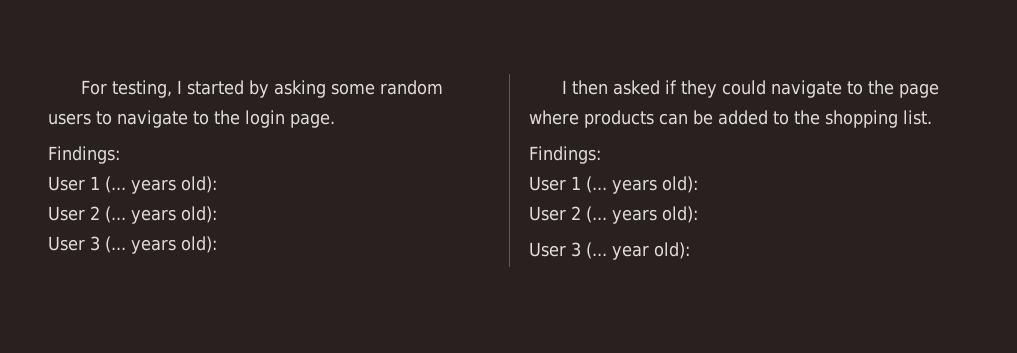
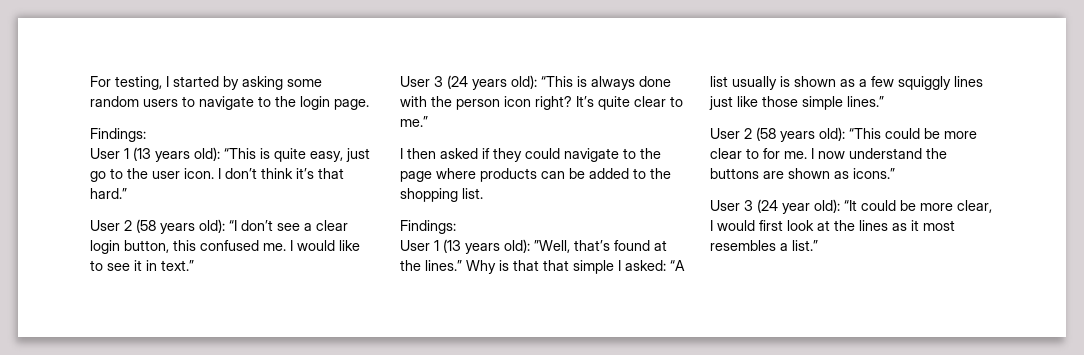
[105,176,217,194] [48,206,217,224] [48,236,217,254] (... years old): // User 2 (... years old): // User 3 (... years old): -> [133,147,370,162] [90,168,344,182] [90,188,127,199] [90,219,348,234] [90,240,360,254] [90,260,194,271] [400,75,671,90] [400,96,683,110] [400,116,428,127] (13 years old): “This is quite easy, just go to the user icon. I don’t think it’s that hard.” // User 2 (58 years old): “I don’t see a clear login button, this confused me. I would like to see it in text.” // User 3 (24 years old): “This is always done with the person icon right? It’s quite clear to me.”
[586,176,698,194] [529,206,698,224] [529,242,607,259] (... years old): // User 2 (... years old): // User 3 (... -> [443,239,667,254] [400,260,685,274] [710,76,983,90] [709,96,884,110] [710,127,977,142] [710,148,947,159] [710,168,895,179] [710,199,778,213] (13 years old): ”Well, that’s found at the lines.” Why is that that simple I asked: “A list usually is shown as a few squiggly lines just like those simple lines.” // User 2 (58 years old): “This could be more clear to for me. I now understand the buttons are shown as icons.” // User 3 (24
(690, 250) none -> [844,200,992,213] [710,220,955,231] [710,240,818,251] “It could be more clear, I would first look at the lines as it most resembles a list.”

